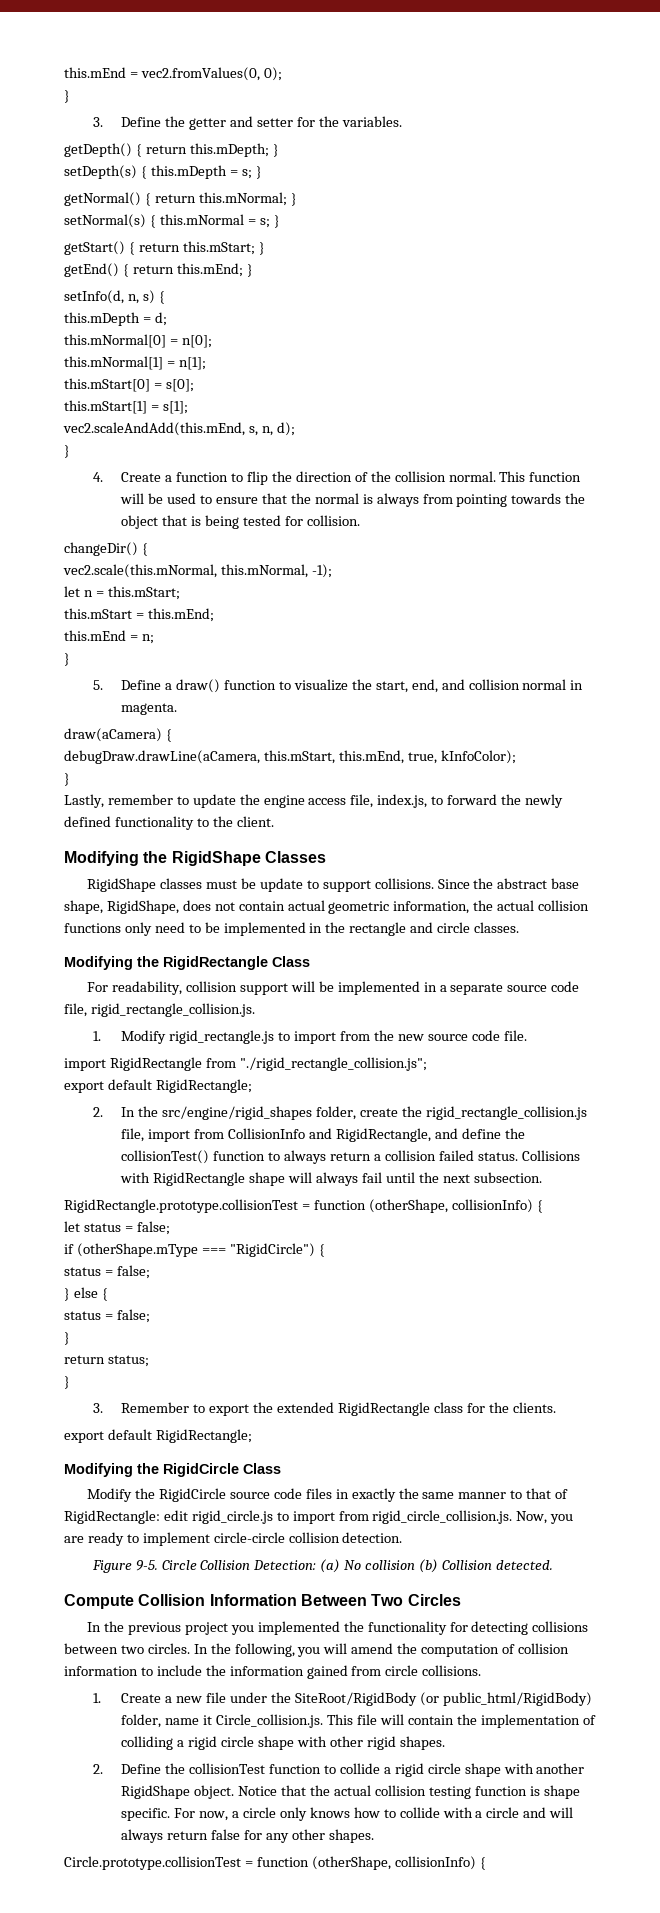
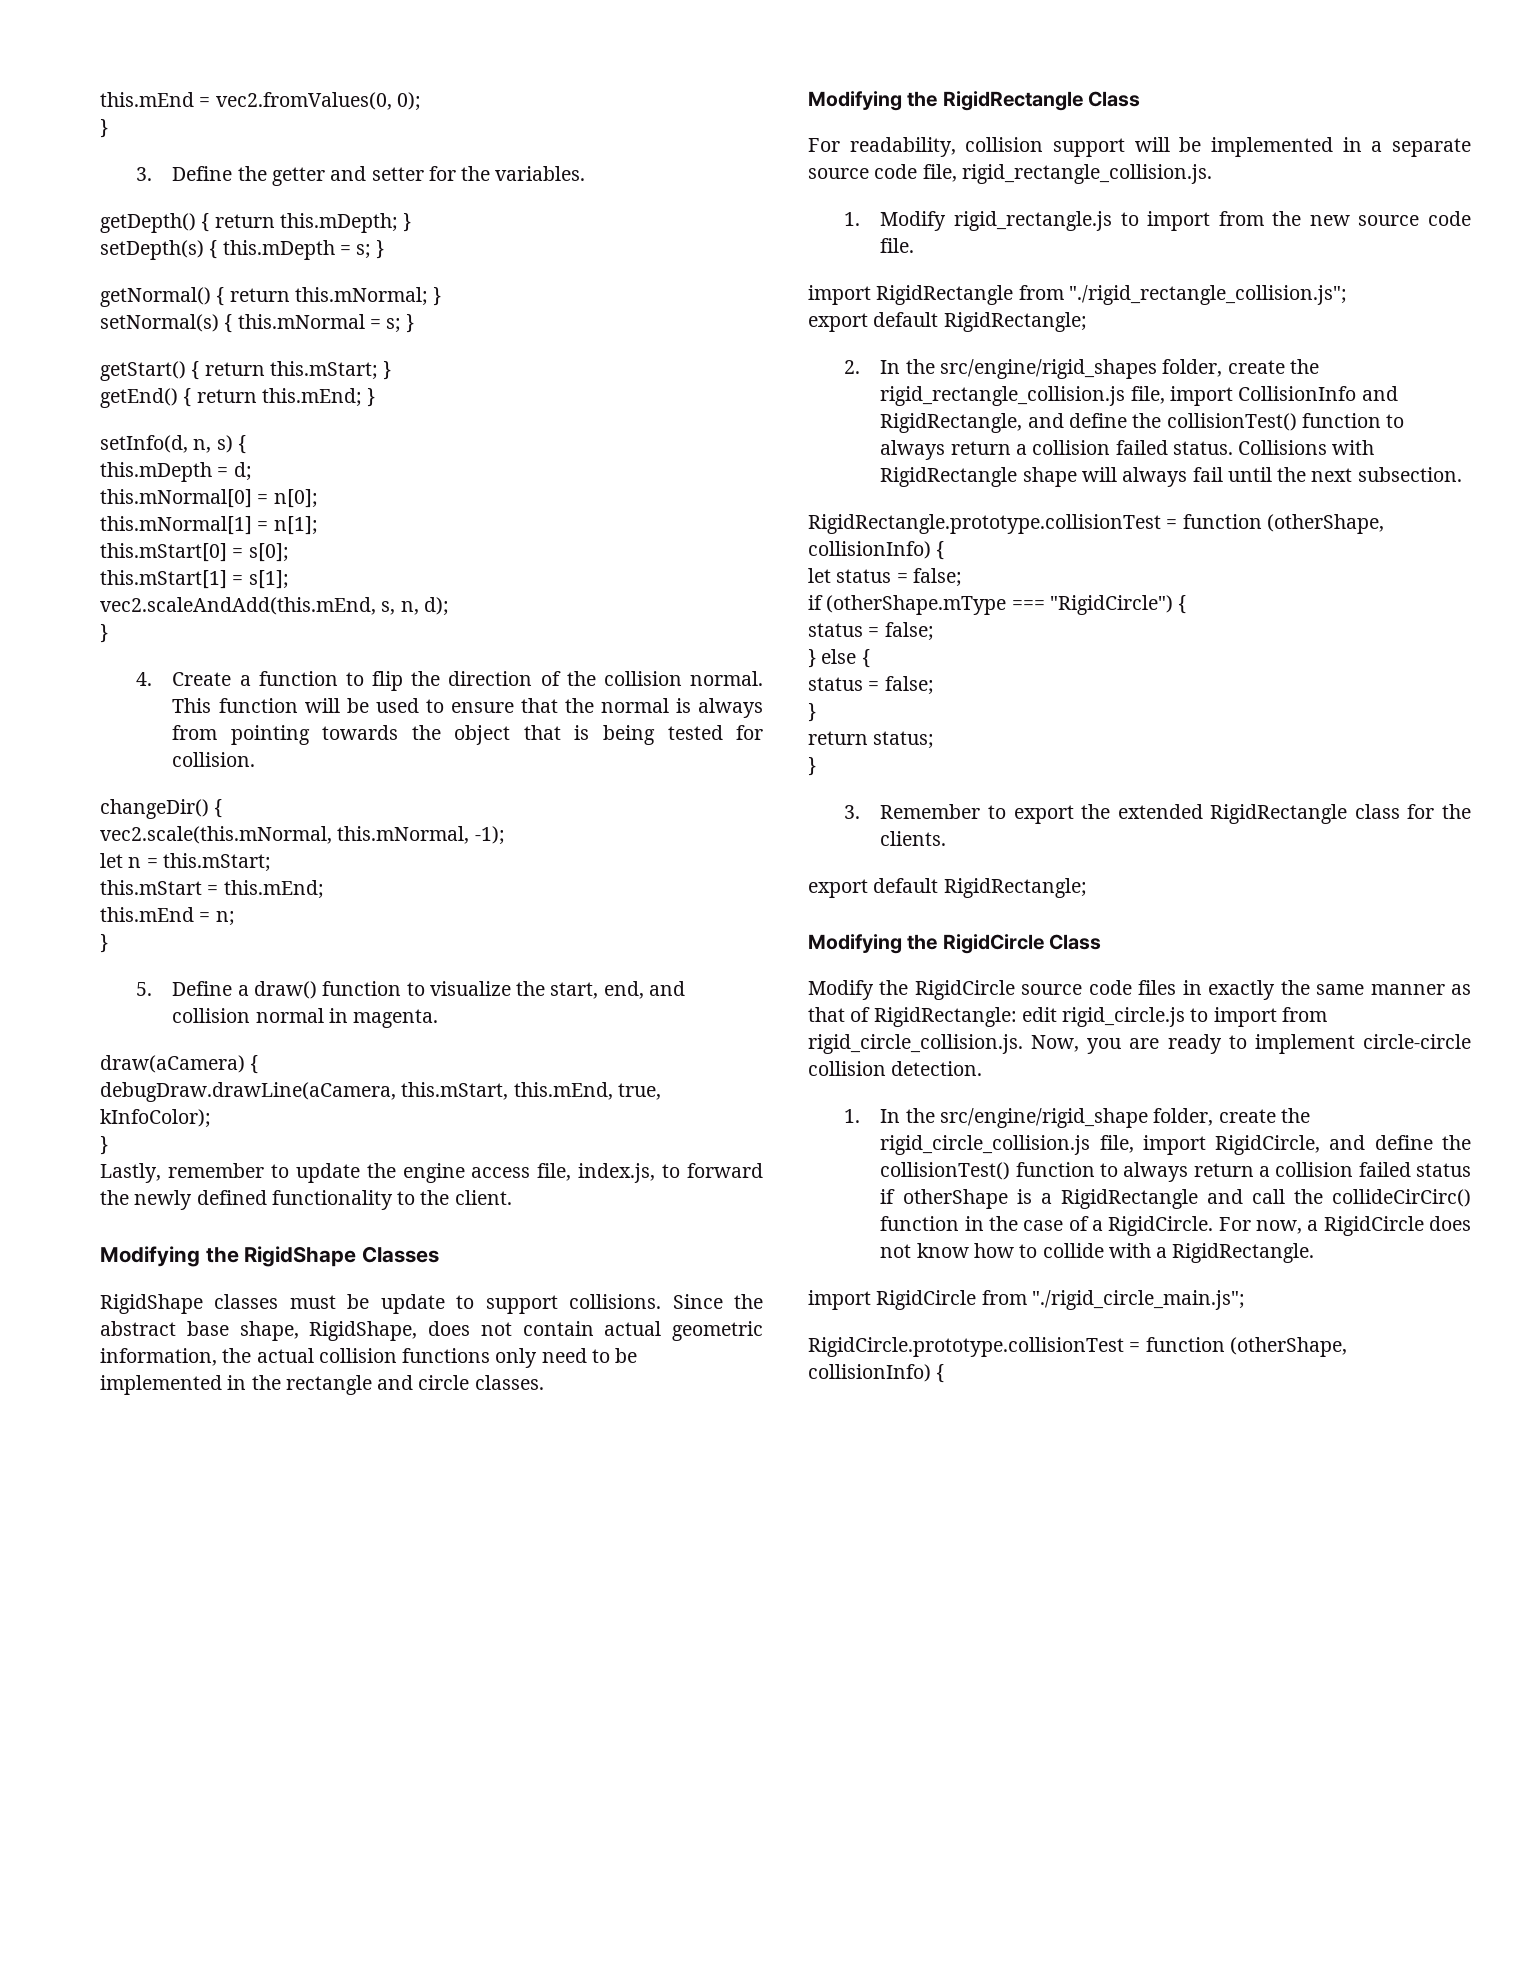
[194,1129,225,1139] from -> (1233, 396) none
[510,1490,523,1499] to -> [1451,984,1471,995] as
[91,1559,553,1573] [64,1594,461,1609] [87,1621,589,1635] [64,1643,569,1657] [64,1665,482,1679] [92,1692,592,1706] [121,1714,596,1728] [121,1736,445,1750] [92,1763,585,1777] [121,1785,580,1799] [121,1807,350,1821] Figure 9-5. Circle Collision Detection: (a) No collision (b) Collision detected. // Compute Collision Information Between Two Circles // In the previous project you implemented the functionality for detecting collisions between two circles. In the following, you will amend the computation of collision information to include the information gained from circle collisions. // 1. Create a new file under the SiteRoot/RigidBody (or public_html/RigidBody) folder, name it Circle_collision.js. This file will contain the implementation of colliding a rigid circle shape with other rigid shapes. // 2. Define the collisionTest function to collide a rigid circle shape with another RigidShape object. Notice that the actual collision testing function is shape specific. For now, a circle only knows -> [844,1108,1310,1128] [880,1135,1471,1155] [880,1162,1471,1182] [880,1189,1471,1209] [880,1216,1472,1236] [880,1243,969,1258] 1. In the src/engine/rigid_shape folder, create the rigid_circle_collision.js file, import RigidCircle, and define the collisionTest() function to always return a collision failed status if otherShape is a RigidRectangle and call the collideCirCirc() function in the case of a RigidCircle. For now, a RigidCircle does not know
[486,1807,574,1818] [121,1829,374,1843] [64,1856,241,1870] circle and will always return false for any other shapes. // Circle.prototype.collisionTest -> [1172,1243,1315,1263] [808,1290,1245,1310] [808,1337,1124,1357] RigidRectangle. // import RigidCircle from "./rigid_circle_main.js"; // RigidCircle.prototype.collisionTest

